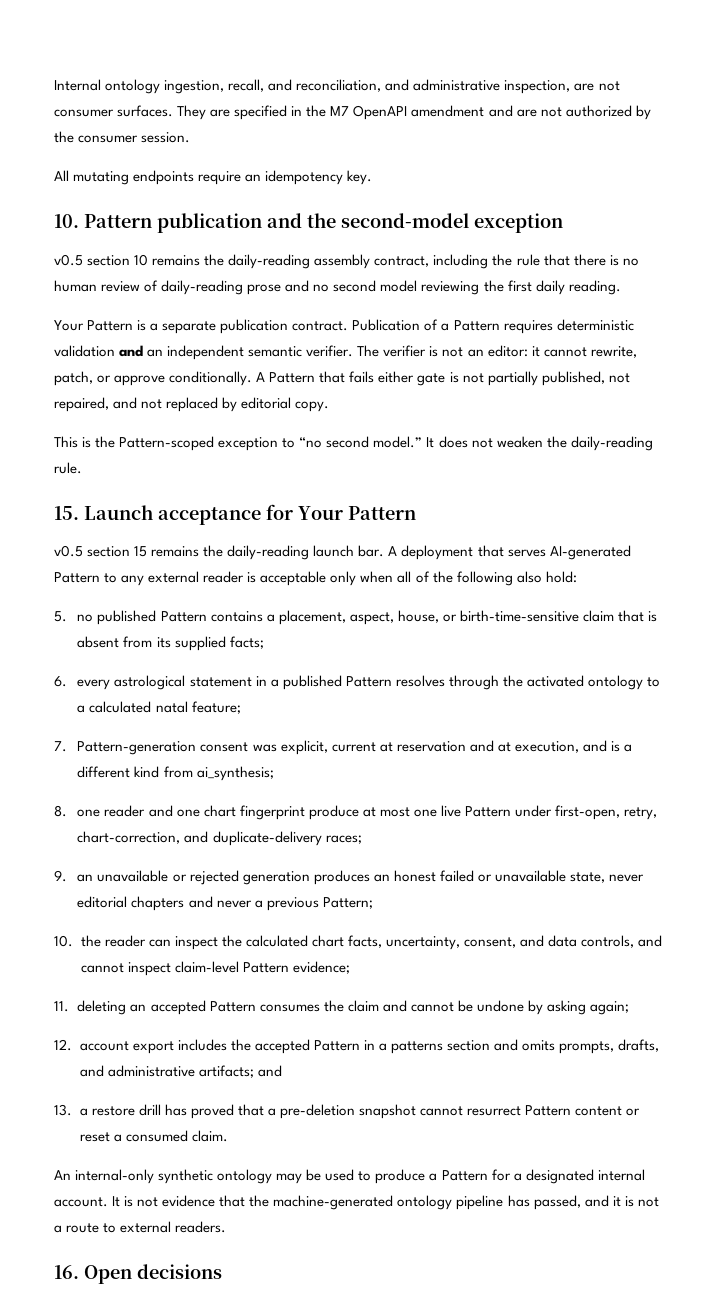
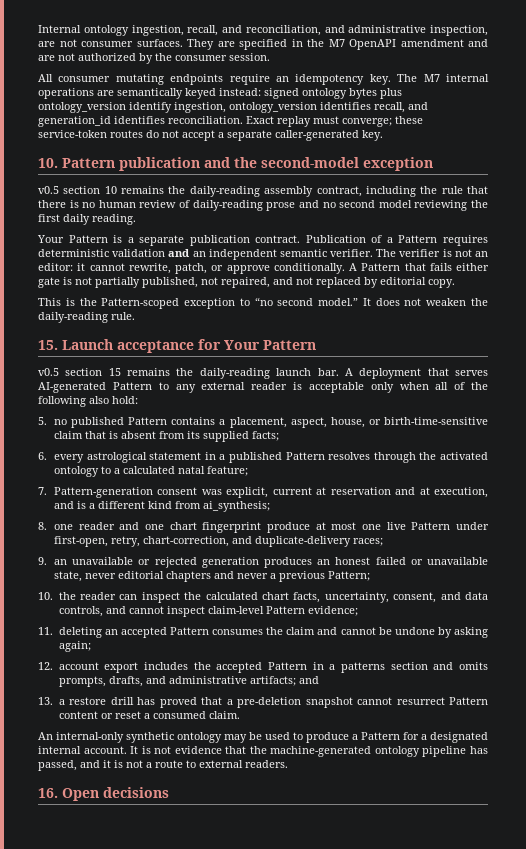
(69, 175) none -> [58,76,111,82] consumer
(373, 177) none -> [397,74,489,82] [38,88,402,99] [38,102,428,113] [38,116,423,127] [38,130,383,141] The M7 internal operations are semantically keyed instead: signed ontology bytes plus ontology_version identify ingestion, ontology_version identifies recall, and generation_id identifies reconciliation. Exact replay must converge; these service-token routes do not accept a separate caller-generated key.

